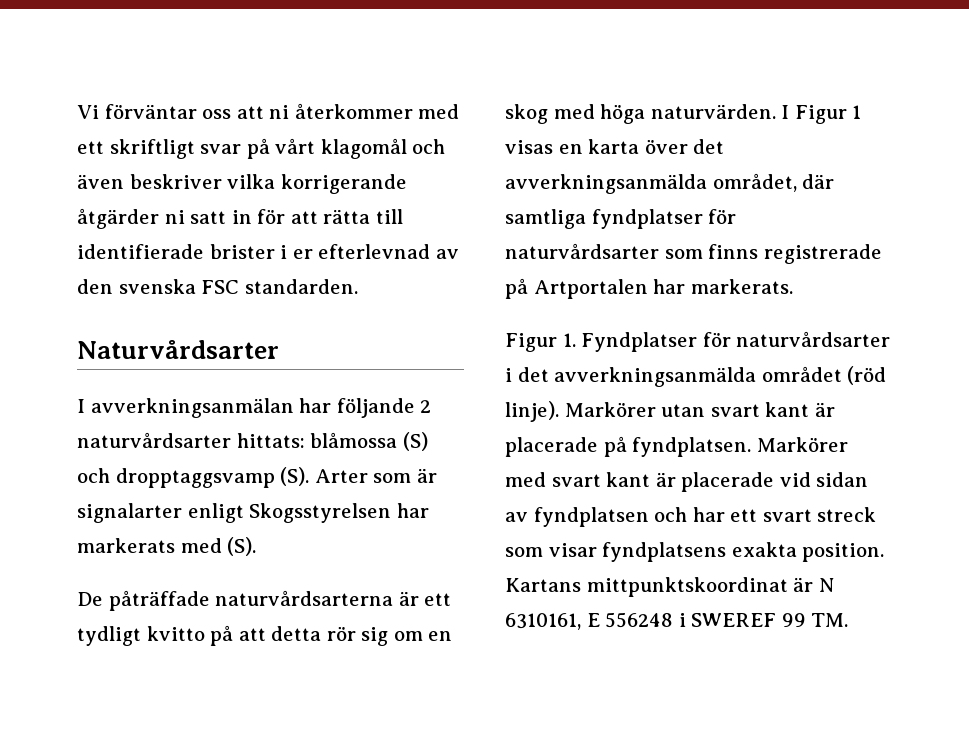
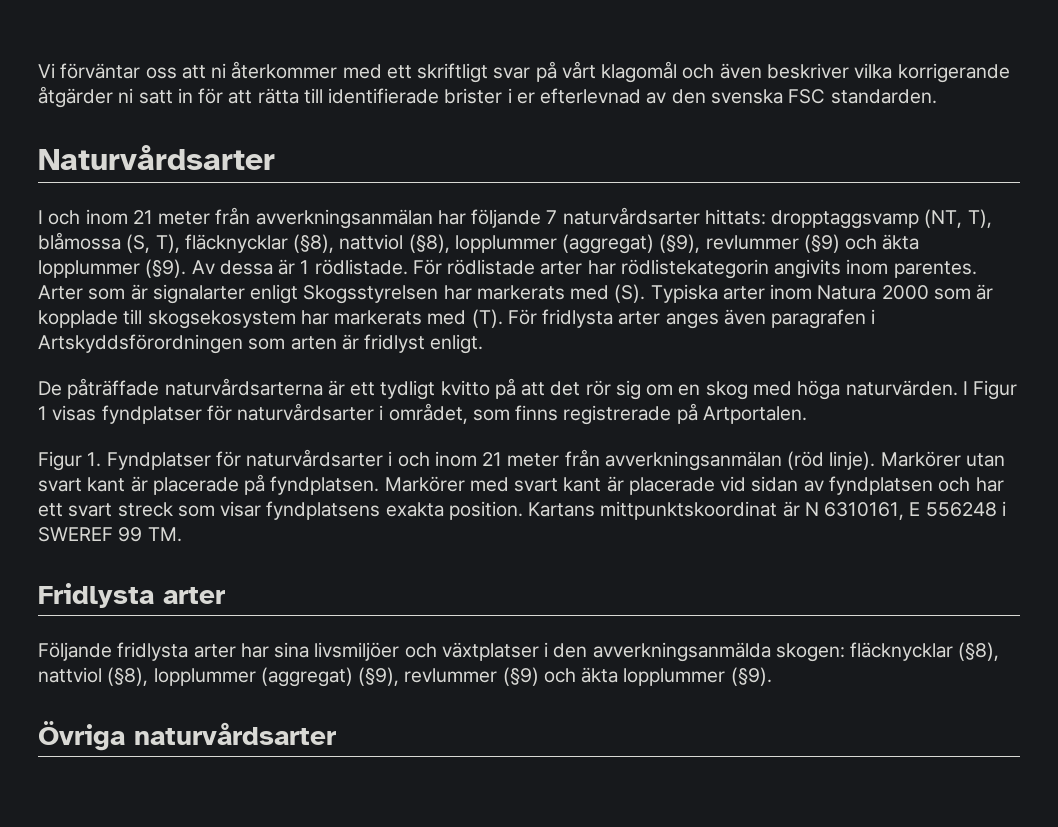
(85, 406) none -> [48,207,251,225] och inom 21 meter från
[420,400,432,413] 2 -> [546,210,558,224] 7
[310,432,428,451] [77,467,310,488] blåmossa (S) och dropptaggsvamp (S). -> [771,209,992,229] [38,232,920,254] [38,259,977,279] dropptaggsvamp (NT, T), blåmossa (S, T), fläcknycklar (§8), nattviol (§8), lopplummer (aggregat) (§9), revlummer (§9) och äkta lopplummer (§9). Av dessa är 1 rödlistade. För rödlistade arter har rödlistekategorin angivits inom parentes.
(257, 546) none -> [650,284,994,303] [38,309,876,329] [38,334,484,354] Typiska arter inom Natura 2000 som är kopplade till skogsekosystem har markerats med (T). För fridlysta arter anges även paragrafen i Artskyddsförordningen som arten är fridlyst enligt.
[271,626,322,641] detta -> [550,381,581,396] det
[558,139,725,154] [505,173,835,194] [505,209,586,229] en karta över det avverkningsanmälda området, där samtliga -> (97, 413) none
(659, 251) none -> [379,403,468,424] i området,
[533,279,793,299] Artportalen har markerats. -> [702,406,807,424] Artportalen.
[517,366,842,387] det avverkningsanmälda området -> [397,449,782,471] och inom 21 meter från avverkningsanmälan
(849, 620) none -> [38,583,225,608] [38,642,1000,662] [38,667,772,687] [38,721,336,751] // Fridlysta arter // Följande fridlysta arter har sina livsmiljöer och växtplatser i den avverkningsanmälda skogen: fläcknycklar (§8), nattviol (§8), lopplummer (aggregat) (§9), revlummer (§9) och äkta lopplummer (§9). // Övriga naturvårdsarter

